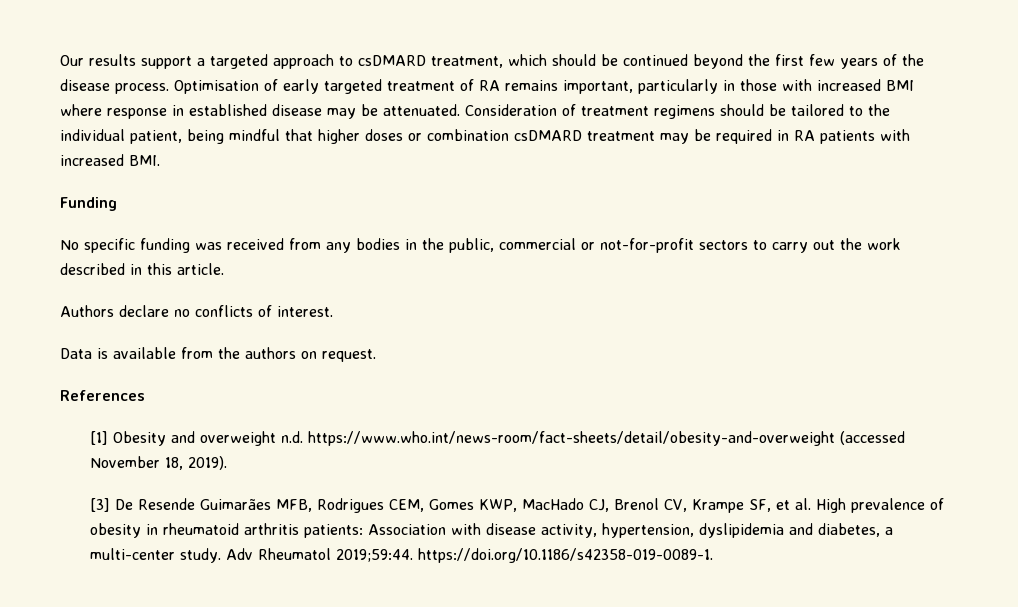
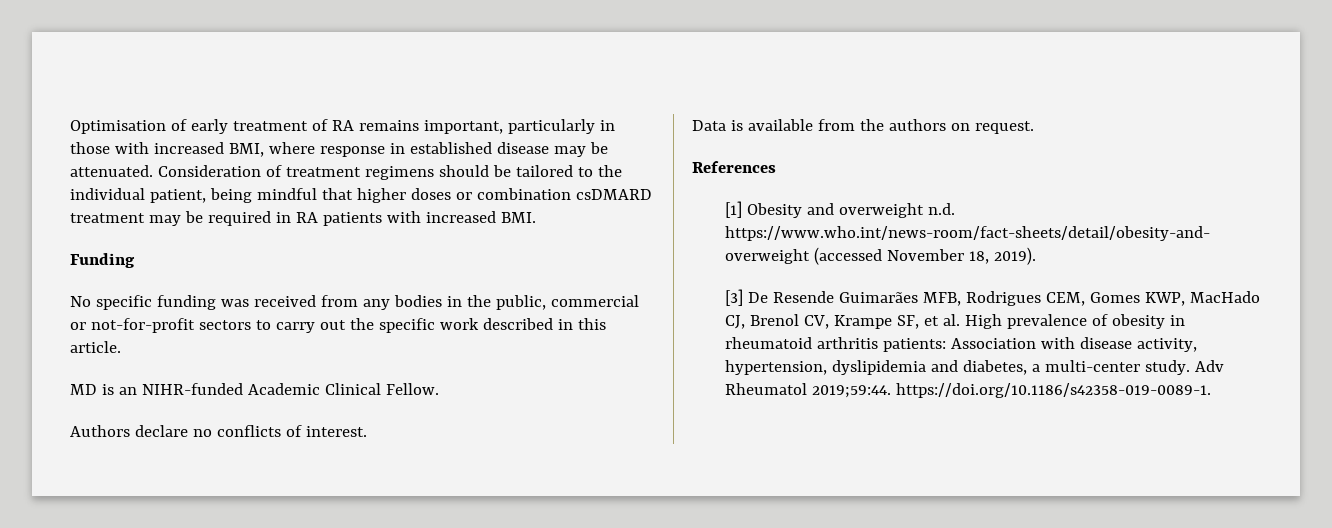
[60,54,924,69] [60,79,169,94] Our results support a targeted approach to csDMARD treatment, which should be continued beyond the first few years of the disease process. -> (70, 127) none
[324,79,382,94] targeted -> (228, 126) none
[886,80,914,91] BMI -> [228,143,264,157] BMI,
(862, 244) none -> [378,318,435,333] specific
(224, 269) none -> [70,383,439,395] // MD is an NIHR-funded Academic Clinical Fellow.

